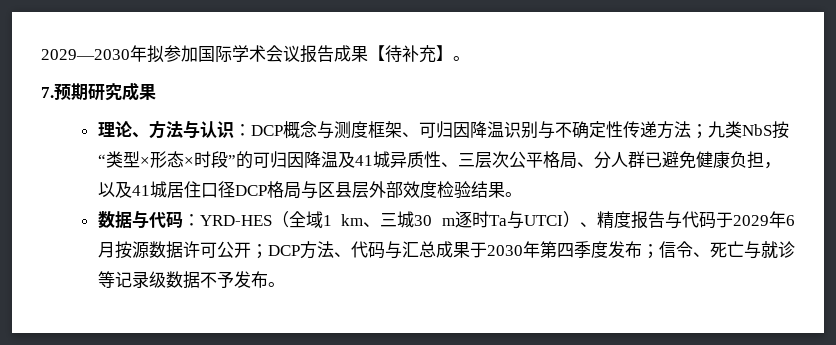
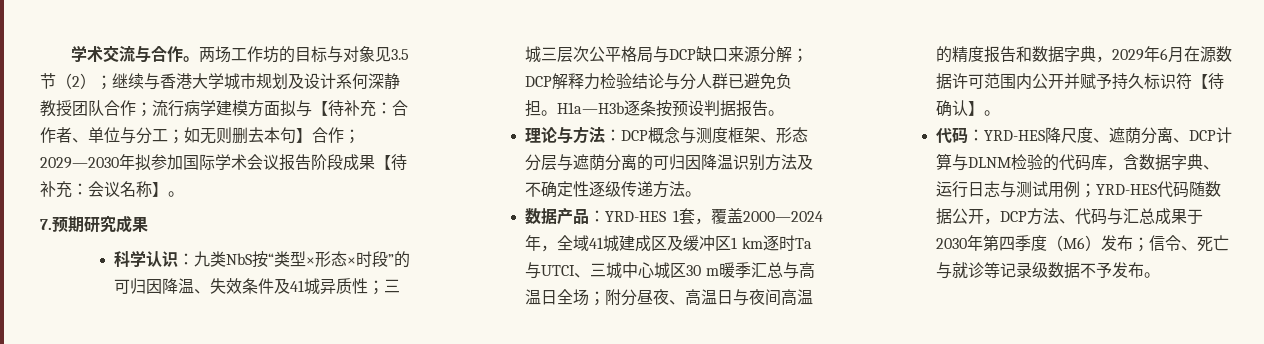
(41, 54) none -> [71,45,410,63] [40,73,400,90] [40,100,408,117] [40,127,360,144] 学术交流与合作。两场工作坊的目标与对象见3.5节（2）；继续与香港大学城市规划及设计系何深静教授团队合作；流行病学建模方面拟与【待补充：合作者、单位与分工；如无则删去本句】合作；
(334, 53) none -> [311,154,343,170] 阶段
(436, 54) none -> [72,181,152,197] ：会议名称
[97,120,708,139] 理论、方法与认识：DCP概念与测度框架、可归因降温识别与不确定性传递方法； -> [114,250,195,267] 科学认识：
(338, 159) none -> [194,278,275,294] 、失效条件
[440,162,458,167] 、 -> [368,279,401,295] [525,46,542,63] ；三城
[576,151,781,169] [97,181,522,199] [97,210,733,229] 、分人群已避免健康负担，以及41城居住口径DCP格局与区县层外部效度检验结果。 // 数据与代码：YRD-HES（全域1 km、三城30 m逐时Ta与UTCI）、精度报告与代码于 -> [653,46,809,63] [525,73,793,90] [525,100,785,117] [525,126,809,144] [525,154,814,171] [525,181,702,198] [525,208,823,225] [525,235,812,252] [525,262,815,279] [525,289,814,306] [936,46,1113,63] 与DCP缺口来源分解；DCP解释力检验结论与分人群已避免负担。H1a—H3b逐条按预设判据报告。 // 理论与方法：DCP概念与测度框架、形态分层与遮荫分离的可归因降温识别方法及不确定性逐级传递方法。 // 数据产品：YRD-HES 1套，覆盖2000—2024年，全域41城建成区及缓冲区1 km逐时Ta与UTCI、三城中心城区30 m暖季汇总与高温日全场；附分昼夜、高温日与夜间高温的精度报告和数据字典，
[114,241,132,259] 按 -> [1184,46,1201,62] 在
[216,241,268,259] 公开； -> [984,73,1225,90] [936,100,1001,117] [936,127,1233,144] [936,153,1220,171] [936,181,1222,198] [936,208,1001,225] 范围内公开并赋予持久标识符【待确认】。 // 代码：YRD-HES降尺度、遮荫分离、DCP计算与DLNM检验的代码库，含数据字典、运行日志与测试用例；YRD-HES代码随数据公开，
(608, 249) none -> [1047,235,1102,251] （M6）

